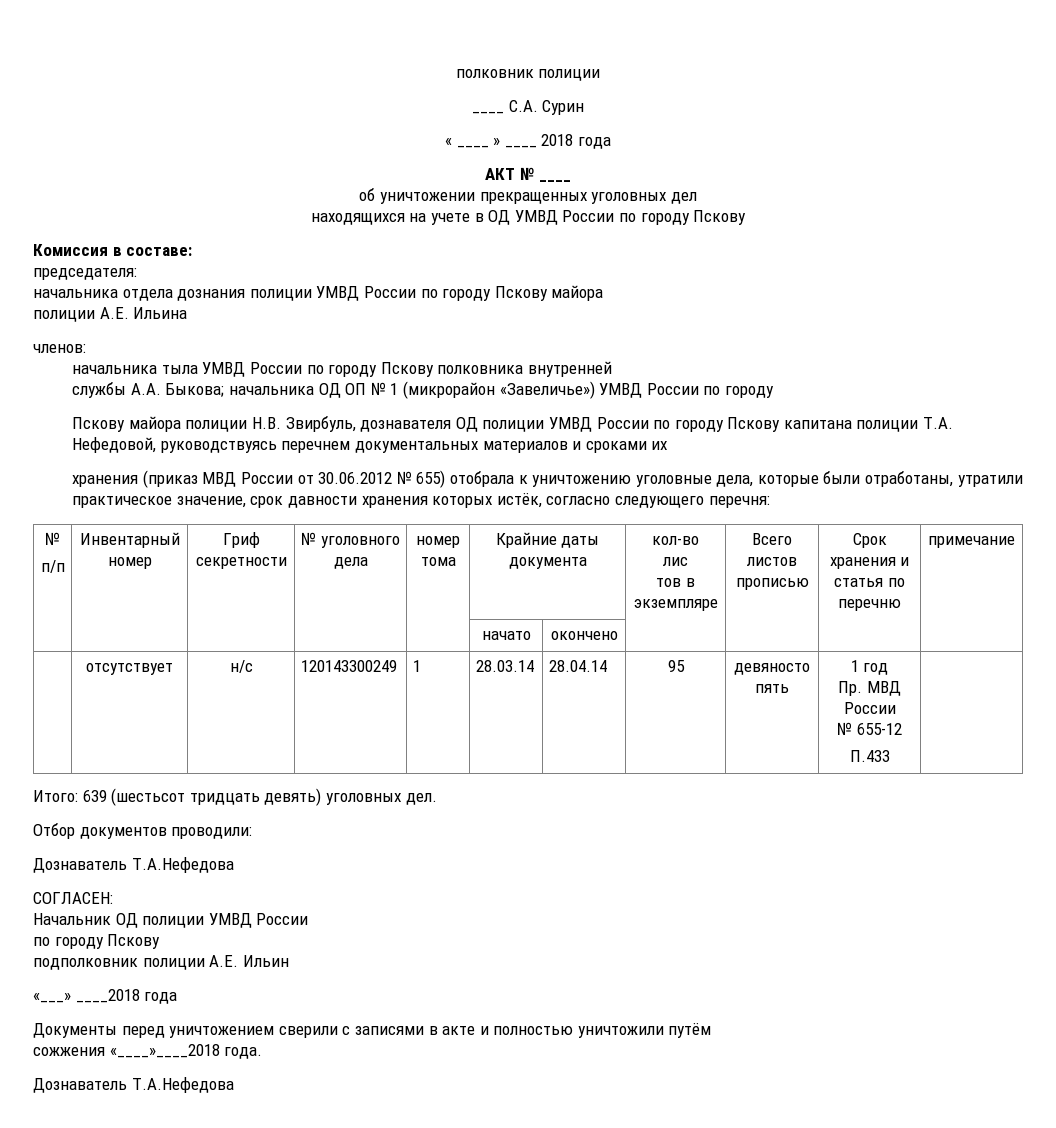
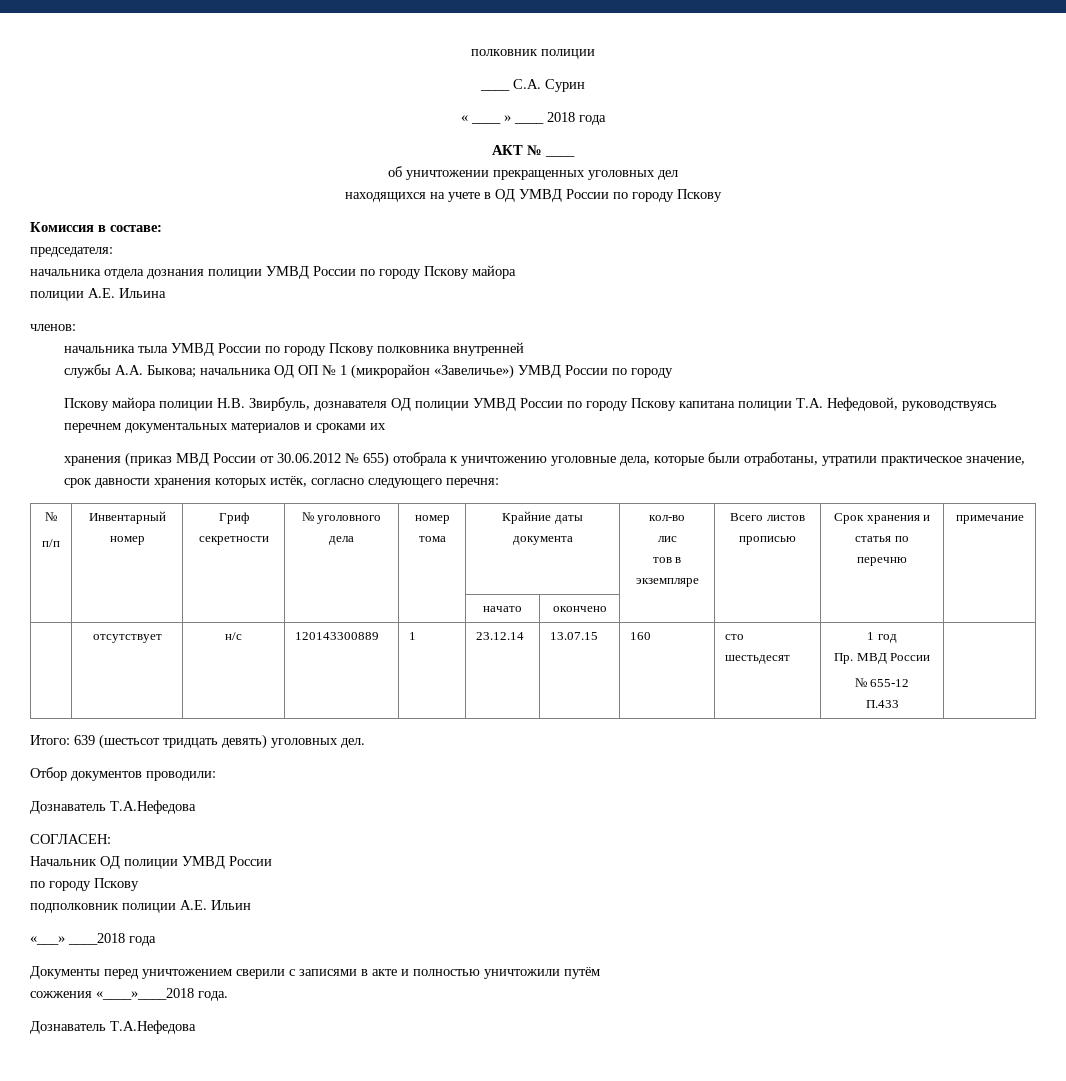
[300,660,397,672] [412,660,421,672] [475,660,534,672] [548,660,607,672] [667,660,685,672] [734,663,810,675] [755,684,789,693] 120143300249 | 1 | 28.03.14 | 28.04.14 | 95 | девяносто пять -> [295,632,380,640] [409,632,417,640] [476,632,525,640] [550,632,599,640] [630,632,652,640] [725,634,745,640] [725,655,791,664] 120143300889 | 1 | 23.12.14 | 13.07.15 | 160 | сто шестьдесят

